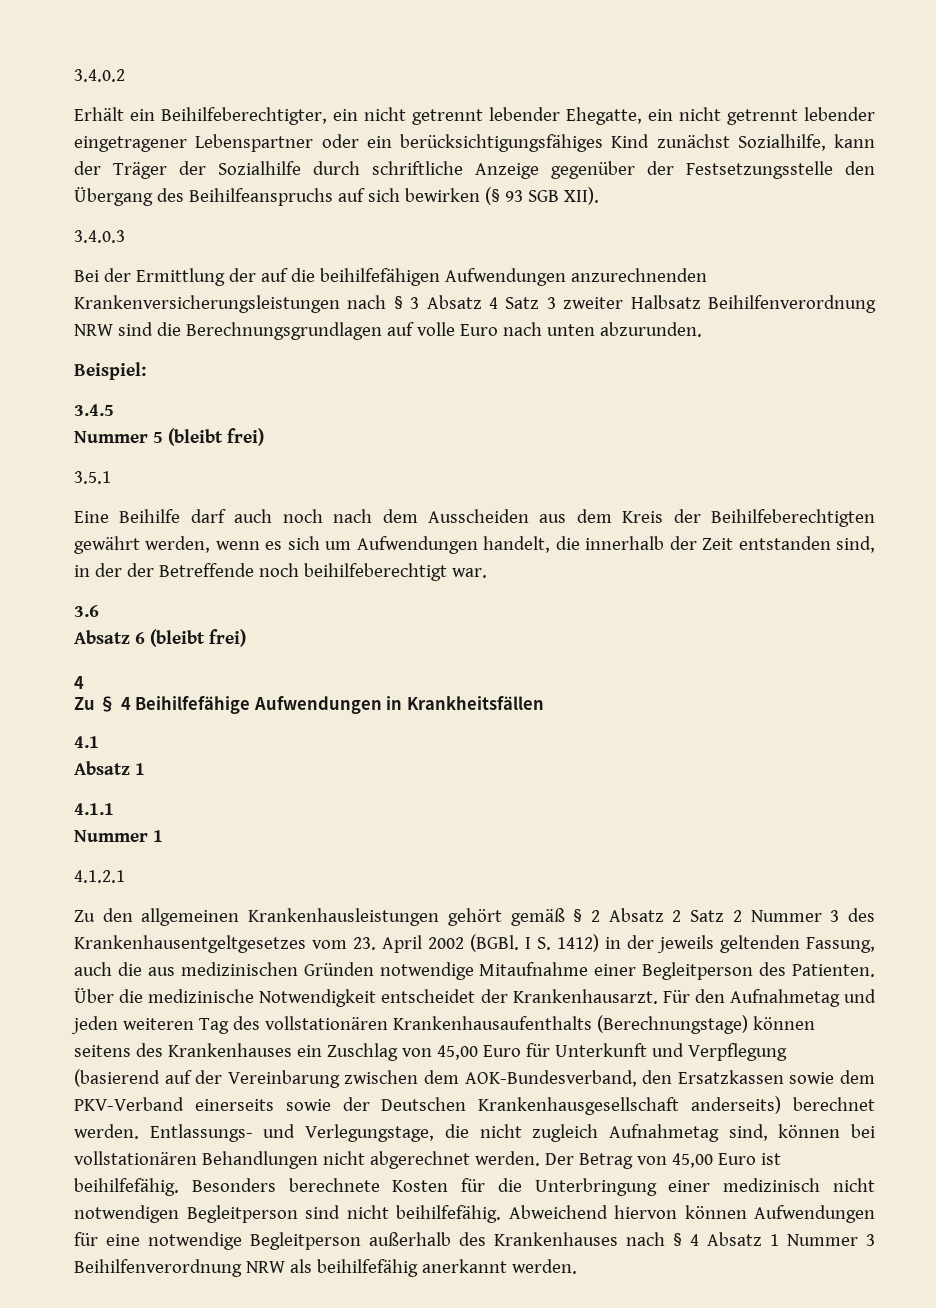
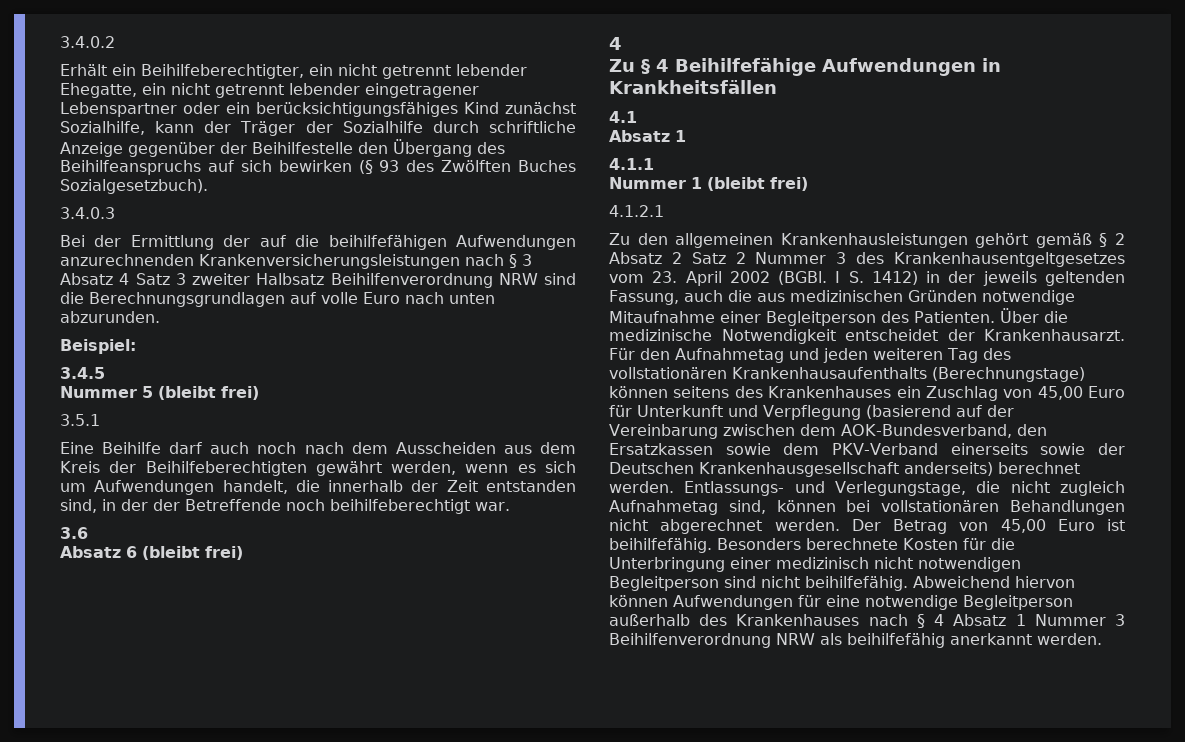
[686,161,833,179] Festsetzungsstelle -> [252,142,353,154] Beihilfestelle
[527,187,599,205] SGB XII). -> [406,160,576,172] [60,179,208,194] des Zwölften Buches Sozialgesetzbuch).
(163, 836) none -> [707,177,808,191] (bleibt frei)

